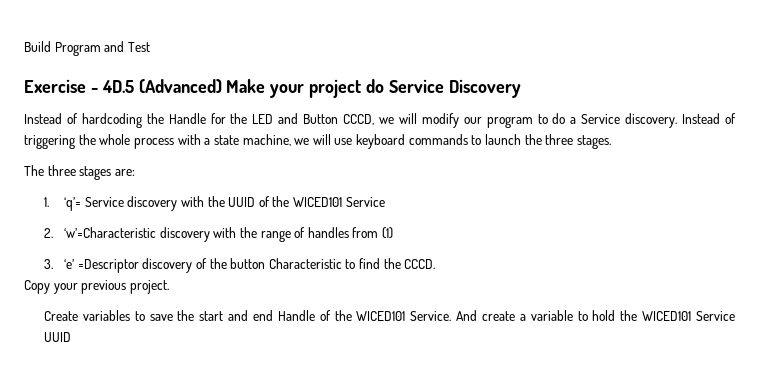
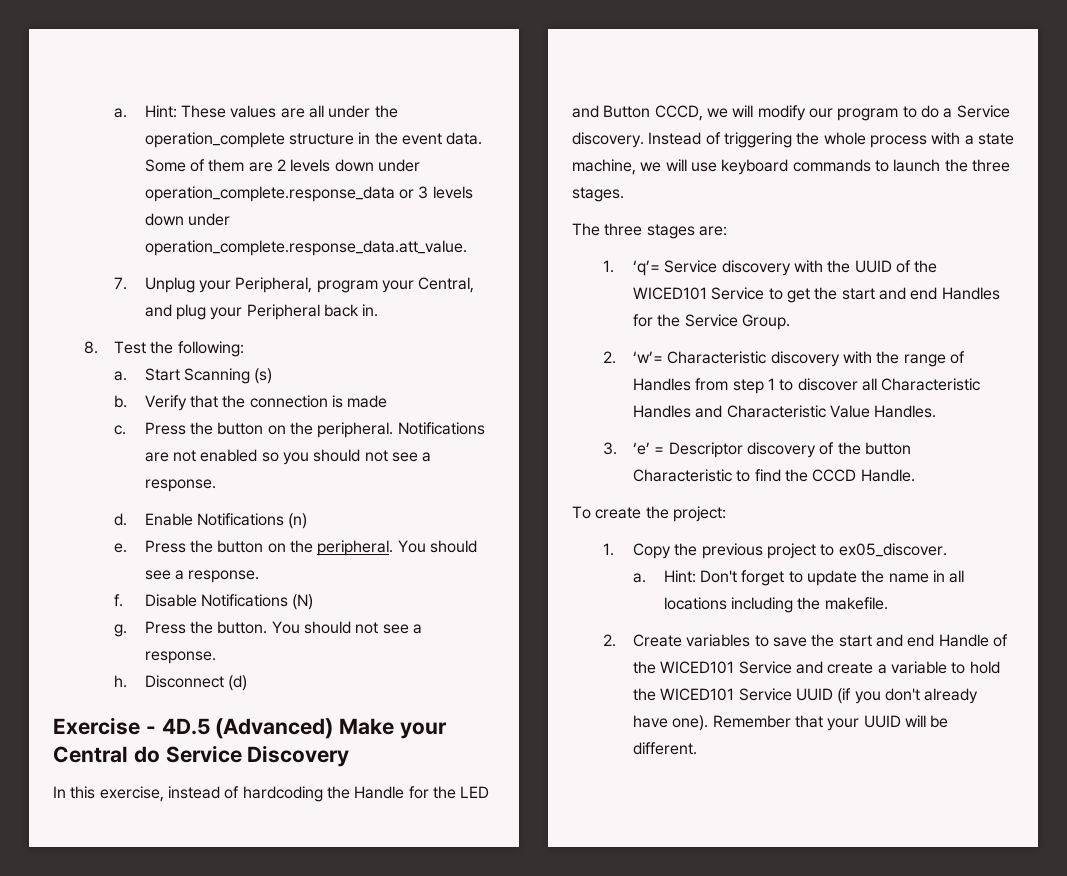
[24,41,150,56] Build Program and Test -> [114,105,398,118] [144,132,483,148] [144,159,420,172] [144,186,473,202] [144,213,230,226] [144,240,467,256] [114,277,475,293] [144,304,379,320] [83,341,244,357] [114,368,273,384] [114,395,388,411] [114,422,485,438] [144,449,432,465] [144,479,216,492] [114,513,308,529] [114,540,477,556] [144,570,260,583] [114,594,314,610] [114,621,422,637] [144,651,216,664] [114,675,247,691] a. Hint: These values are all under the operation_complete structure in the event data. Some of them are 2 levels down under operation_complete.response_data or 3 levels down under operation_complete.response_data.att_value. // 7. Unplug your Peripheral, program your Central, and plug your Peripheral back in. // 8. Test the following: // a. Start Scanning (s) // b. Verify that the connection is made // c. Press the button on the peripheral. Notifications are not enabled so you should not see a response. // d. Enable Notifications (n) // e. Press the button on the peripheral. You should see a response. // f. Disable Notifications (N) // g. Press the button. You should not see a response. // h. Disconnect (d)
[309,79,362,98] project -> [53,746,128,763] Central
[24,113,62,124] Instead -> [53,786,220,802] In this exercise, instead
[43,227,156,238] // 2. ‘w’=Characteristic -> [768,287,1000,303] [633,314,791,330] [602,351,767,364] to get the start and end Handles for the Service Group. // 2. ‘w’= Characteristic
[307,227,394,239] handles from (1) -> [633,378,981,394] [633,405,937,418] Handles from step 1 to discover all Characteristic Handles and Characteristic Value Handles.
[77,259,139,273] =Descriptor -> [654,442,743,458] = Descriptor
[404,259,436,269] [24,280,169,294] CCCD. // Copy your previous project. // -> [812,469,915,482] [572,506,726,522] [602,543,947,559] [633,570,965,586] [663,597,888,613] [602,634,616,647] CCCD Handle. // To create the project: // 1. Copy the previous project to ex05_discover. // a. Hint: Don't forget to update the name in all locations including the makefile. // 2.
[410,310,478,321] Service. And -> [738,661,824,674] Service and
(71, 337) none -> [837,688,979,704] [633,715,949,731] [633,742,698,755] (if you don't already have one). Remember that your UUID will be different.

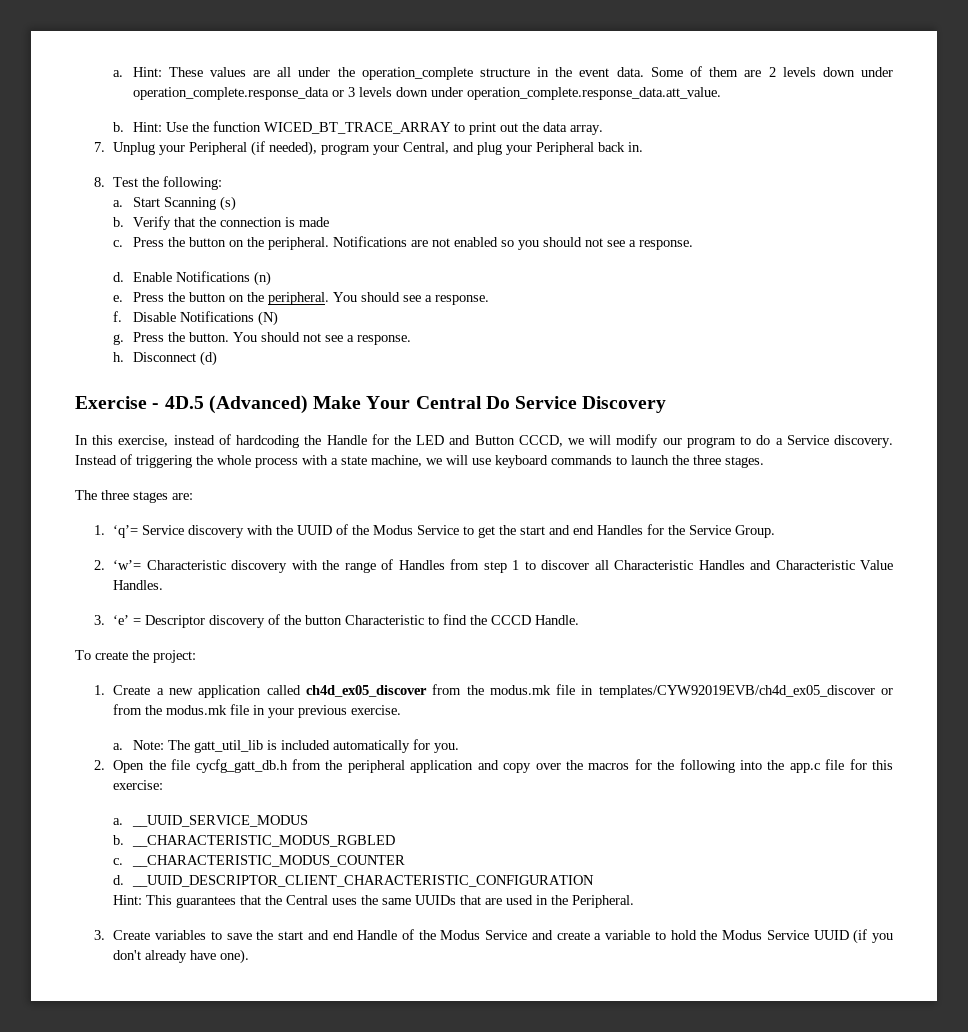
[114,277,313,293] 7. Unplug your Peripheral, -> [113,121,603,135] [94,141,318,156] b. Hint: Use the function WICED_BT_TRACE_ARRAY to print out the data array. // 7. Unplug your Peripheral (if needed),
[400,722,448,739] [53,746,160,763] your Central do -> [366,396,510,409] Your Central Do
[633,287,708,300] WICED101 -> [373,525,414,535] Modus
[633,543,947,559] [633,570,965,586] [663,597,888,613] [602,634,616,647] Copy the previous project to ex05_discover. // a. Hint: Don't forget to update the name in all locations including the makefile. // 2. -> [113,684,893,698] [113,704,402,718] [113,739,459,753] [94,759,893,773] [113,780,164,790] [113,815,308,827] [113,835,395,847] [113,855,405,867] [113,875,594,887] [113,895,635,908] [94,930,106,940] Create a new application called ch4d_ex05_discover from the modus.mk file in templates/CYW92019EVB/ch4d_ex05_discover or from the modus.mk file in your previous exercise. // a. Note: The gatt_util_lib is included automatically for you. // 2. Open the file cycfg_gatt_db.h from the peripheral application and copy over the macros for the following into the app.c file for this exercise: // a. __UUID_SERVICE_MODUS // b. __CHARACTERISTIC_MODUS_RGBLED // c. __CHARACTERISTIC_MODUS_COUNTER // d. __UUID_DESCRIPTOR_CLIENT_CHARACTERISTIC_CONFIGURATION // Hint: This guarantees that the Central uses the same UUIDs that are used in the Peripheral. // 3.
[660,661,735,674] WICED101 -> [440,930,481,940] Modus
[660,688,735,701] WICED101 -> [722,930,763,940] Modus
[712,715,949,731] [633,742,698,755] Remember that your UUID will be different. -> (250, 956) none

